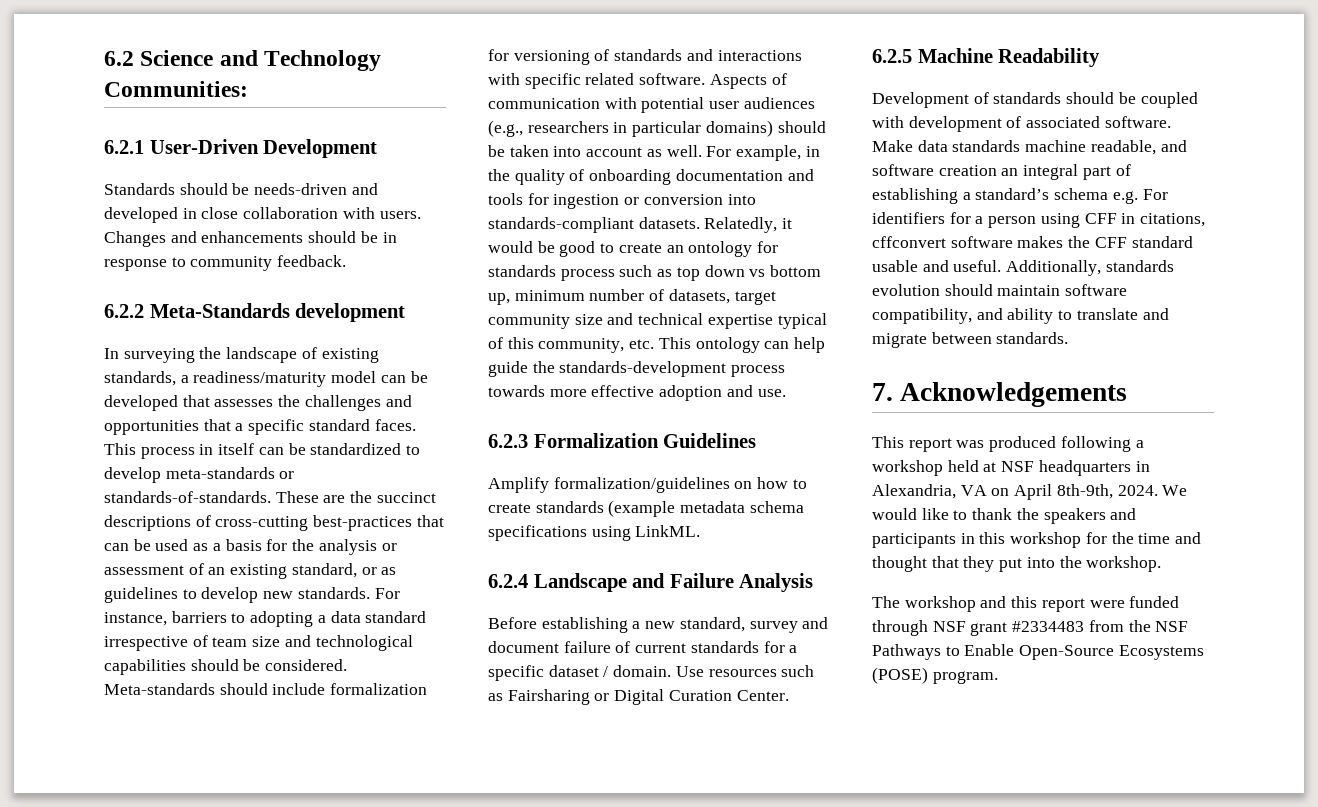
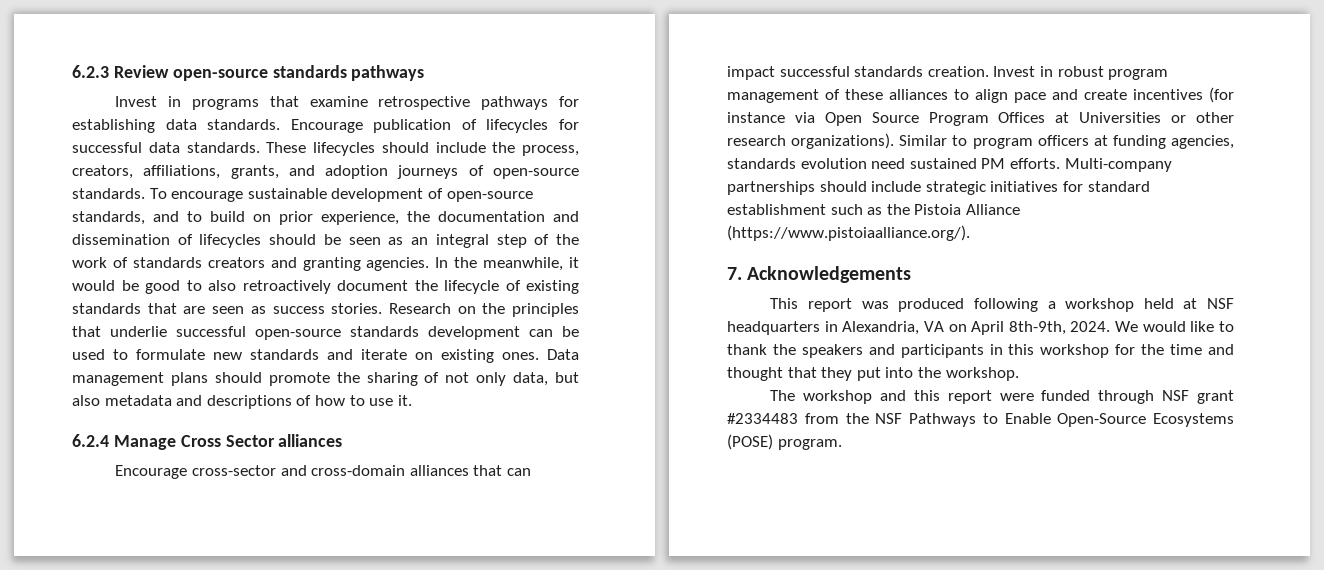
[104,50,382,71] [104,81,248,97] [104,139,378,158] [104,183,378,195] [104,207,421,223] [104,231,397,247] [104,255,347,271] [104,303,406,322] [104,347,379,363] [104,371,428,387] [104,395,412,411] [104,419,416,435] [104,443,421,459] [104,467,295,483] [104,491,436,503] [104,515,444,531] [104,539,397,555] [104,563,397,579] [104,587,400,603] [104,611,427,627] [104,635,413,651] [104,659,348,675] [104,683,428,695] [488,49,802,65] [488,73,787,89] [488,97,815,113] [488,120,826,137] [488,145,820,161] [488,169,814,185] [488,193,756,209] [488,217,778,233] 6.2 Science and Technology Communities: // 6.2.1 User-Driven Development // Standards should be needs-driven and developed in close collaboration with users. Changes and enhancements should be in response to community feedback. // 6.2.2 Meta-Standards development // In surveying the landscape of existing standards, a readiness/maturity model can be developed that assesses the challenges and opportunities that a specific standard faces. This process in itself can be standardized to develop meta-standards or standards-of-standards. These are the succinct descriptions of cross-cutting best-practices that can be used as a basis for the analysis or assessment of an existing standard, or as guidelines to develop new standards. For instance, barriers to adopting a data standard irrespective of team size and technological capabilities should be considered. Meta-standards should include formalization for versioning of standards and interactions with specific related software. Aspects of communication with potential user audiences (e.g., researchers in particular domains) should be taken into account as well. For example, in the quality of onboarding documentation and tools for ingestion or conversion into standards-compliant datasets. Relatedly, -> [72,65,425,81] [115,96,579,110] [72,119,579,133] [72,142,579,156] [72,165,579,179] [72,188,533,202] [72,211,579,225] [72,234,580,248] [72,257,564,271] 6.2.3 Review open-source standards pathways // Invest in programs that examine retrospective pathways for establishing data standards. Encourage publication of lifecycles for successful data standards. These lifecycles should include the process, creators, affiliations, grants, and adoption journeys of open-source standards. To encourage sustainable development of open-source standards, and to build on prior experience, the documentation and dissemination of lifecycles should be seen as an integral step of the work of standards creators and granting agencies. In the meanwhile,
[618,241,779,257] [488,265,822,281] [488,289,776,305] [488,313,827,329] [488,337,826,353] [488,361,786,377] [488,385,786,401] [488,433,757,448] [488,477,807,493] [488,500,804,517] [488,525,701,541] [488,573,814,592] [488,617,829,633] [488,641,798,653] [488,665,815,681] [488,689,789,705] [872,48,1101,67] [872,92,1198,108] [872,116,1171,132] [872,140,1187,155] [872,164,1131,180] [872,188,1168,204] [872,212,1206,228] [872,236,1193,248] [872,260,1174,276] [872,284,1128,296] [872,308,1169,324] [872,332,1069,348] create an ontology for standards process such as top down vs bottom up, minimum number of datasets, target community size and technical expertise typical of this community, etc. This ontology can help guide the standards-development process towards more effective adoption and use. // 6.2.3 Formalization Guidelines // Amplify formalization/guidelines on how to create standards (example metadata schema specifications using LinkML. // 6.2.4 Landscape and Failure Analysis // Before establishing a new standard, survey and document failure of current standards for a specific dataset / domain. Use resources such as Fairsharing or Digital Curation Center. // 6.2.5 Machine Readability // Development of standards should be coupled with development of associated software. Make data standards machine readable, and software creation an integral part of establishing a standard’s schema e.g. For identifiers for a person using CFF in citations, cffconvert software makes the CFF standard usable and useful. Additionally, standards evolution should maintain software compatibility, and ability to translate and migrate between standards. -> [208,280,579,294] [72,303,579,317] [72,326,579,340] [72,349,579,363] [72,372,579,386] [72,395,412,409] [72,434,343,450] [115,465,531,479] [727,66,1169,80] [727,87,1234,103] [727,112,1234,126] [727,133,1234,149] [727,158,1172,172] [727,181,1150,195] [727,204,1020,215] [727,225,970,241] also retroactively document the lifecycle of existing standards that are seen as success stories. Research on the principles that underlie successful open-source standards development can be used to formulate new standards and iterate on existing ones. Data management plans should promote the sharing of not only data, but also metadata and descriptions of how to use it. // 6.2.4 Manage Cross Sector alliances // Encourage cross-sector and cross-domain alliances that can impact successful standards creation. Invest in robust program management of these alliances to align pace and create incentives (for instance via Open Source Program Offices at Universities or other research organizations). Similar to program officers at funding agencies, standards evolution need sustained PM efforts. Multi-company partnerships should include strategic initiatives for standard establishment such as the Pistoia Alliance (https://www.pistoiaalliance.org/).

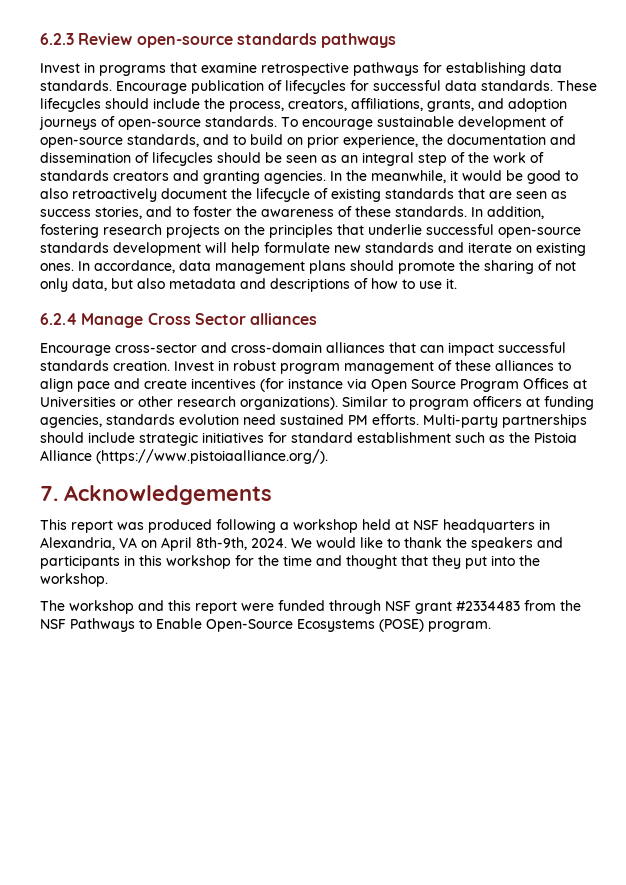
[331,303,451,314] stories. Research -> [95,206,544,219] [40,224,220,238] stories, and to foster the awareness of these standards. In addition, fostering research projects
[529,326,579,337] [72,349,128,360] can be used to -> [205,242,260,256] will help
[547,349,579,360] Data -> [78,260,211,273] In accordance, data
[1064,158,1172,172] Multi-company -> [423,414,498,428] Multi-party

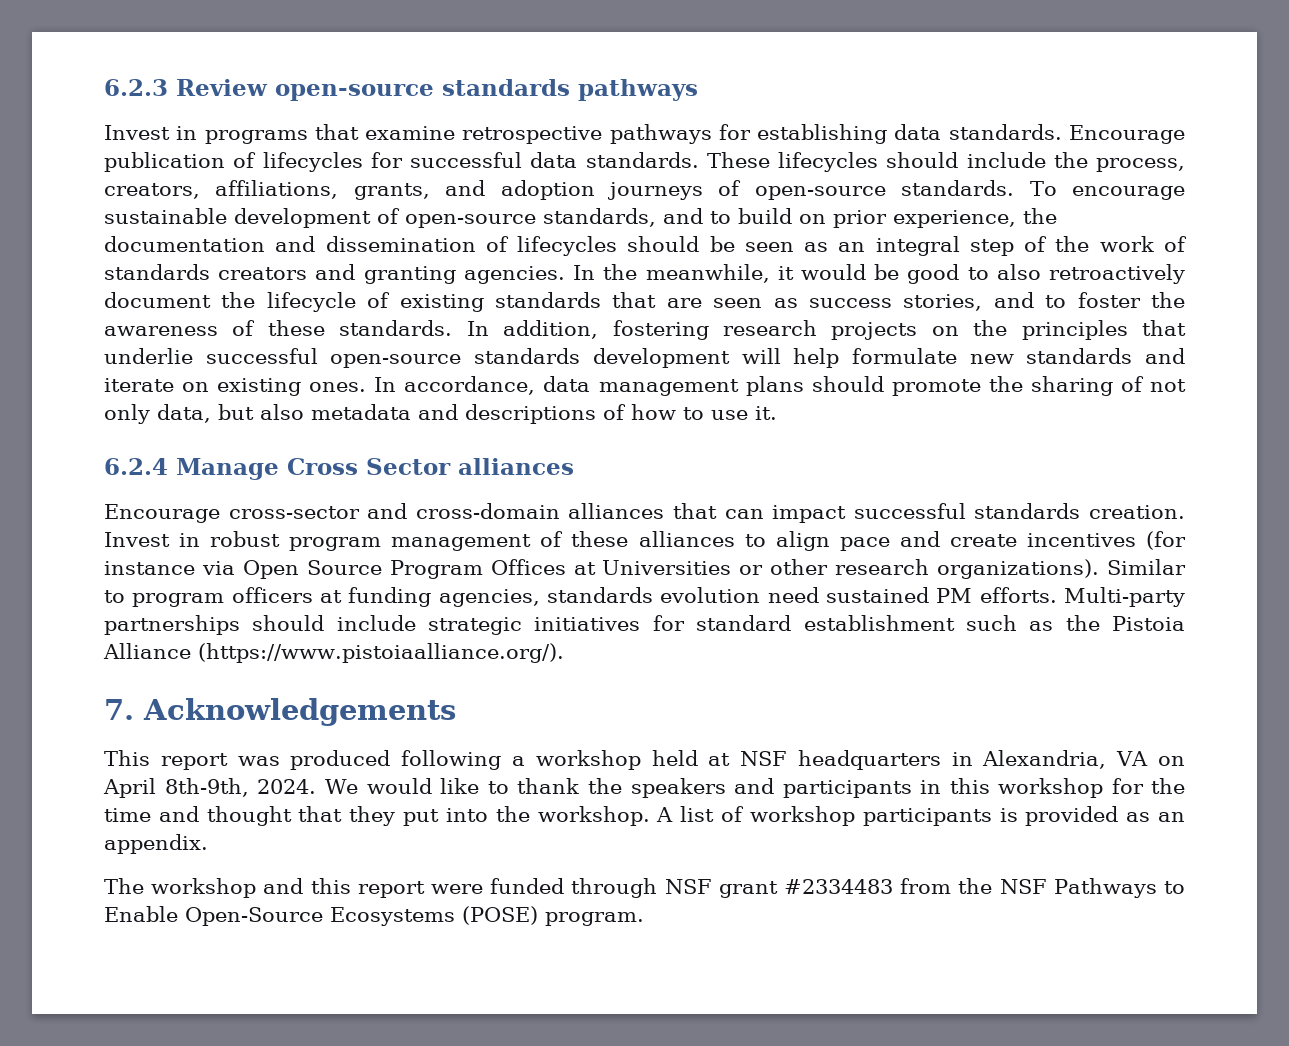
(108, 580) none -> [656,806,1186,826] [104,834,208,854] A list of workshop participants is provided as an appendix.

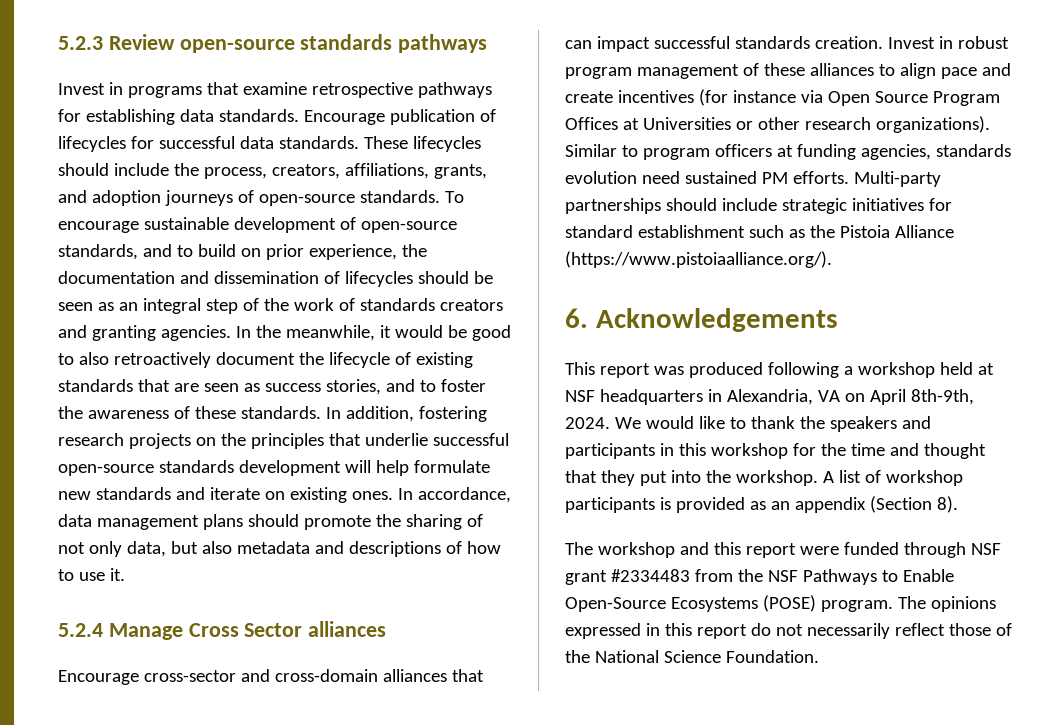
[104,79,168,96] 6.2.3 -> [58,36,103,50] 5.2.3
[104,458,168,475] 6.2.4 -> [58,623,103,637] 5.2.4
[104,699,134,720] 7. -> [565,308,588,328] 6.
[104,834,208,854] appendix. -> [794,496,958,513] appendix (Section 8).
(644, 919) none -> [897,596,996,612] [565,623,1012,639] [565,650,819,663] The opinions expressed in this report do not necessarily reflect those of the National Science Foundation.

